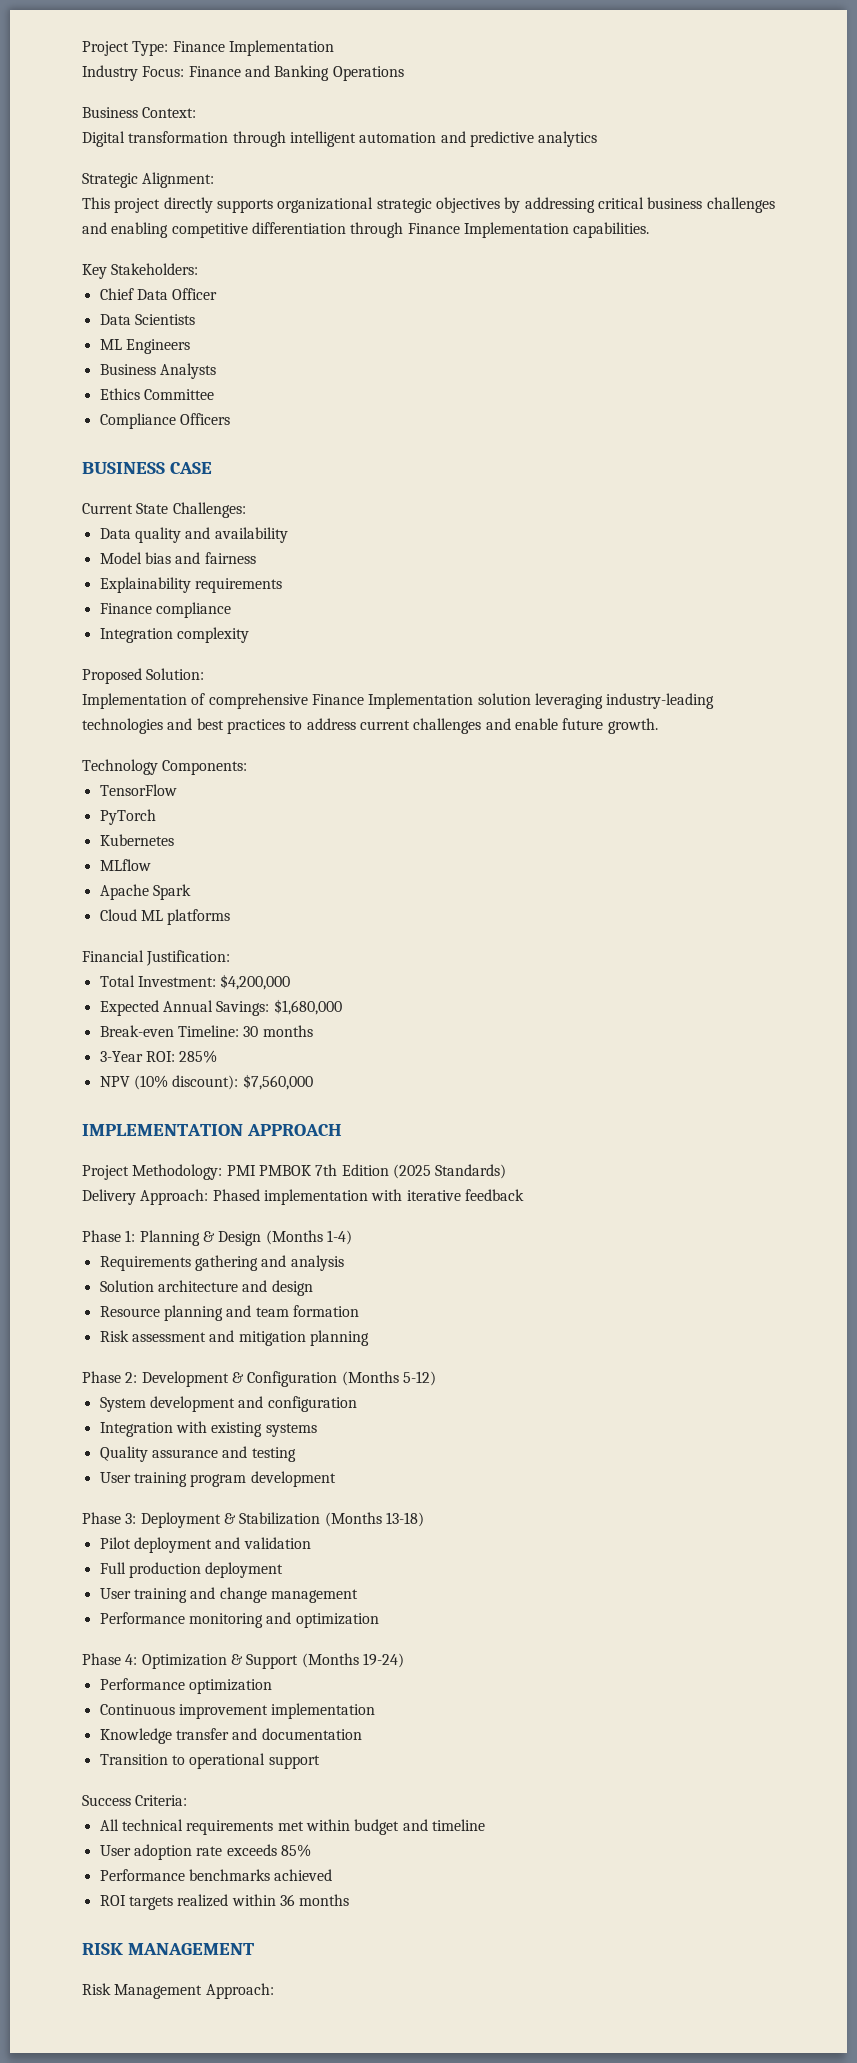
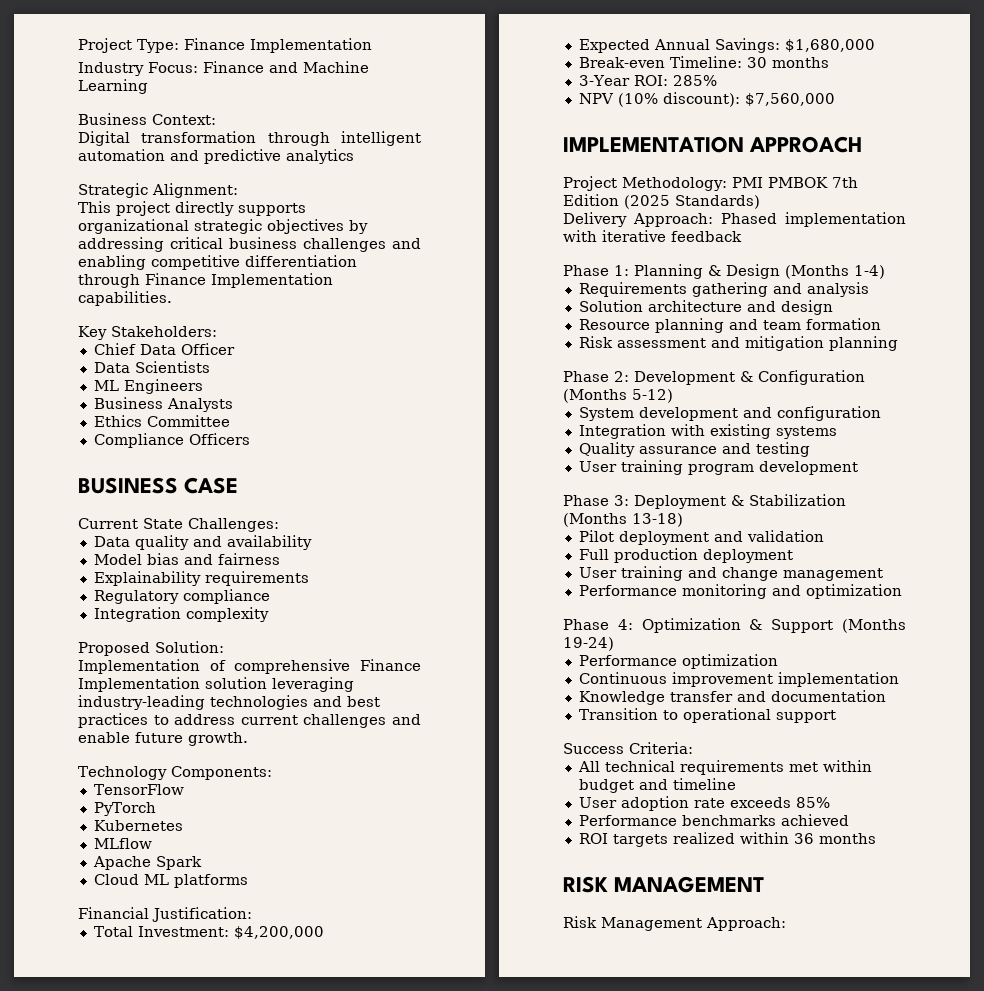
[274,65,404,81] Banking Operations -> [303,61,369,73] [78,79,148,94] Machine Learning
[99,603,152,614] Finance -> [93,590,179,604] Regulatory

